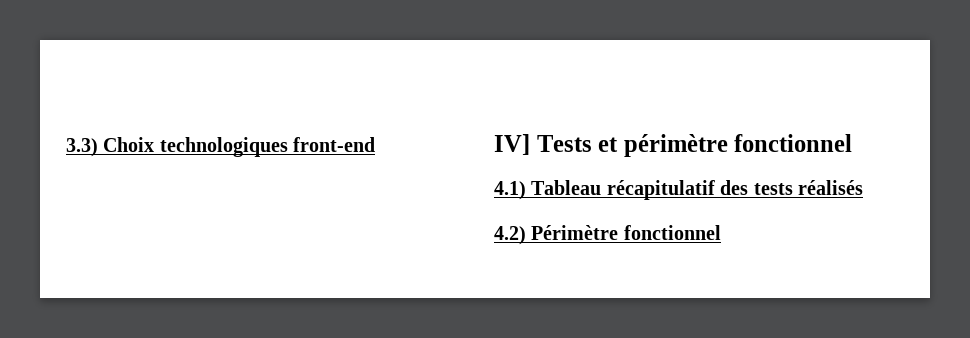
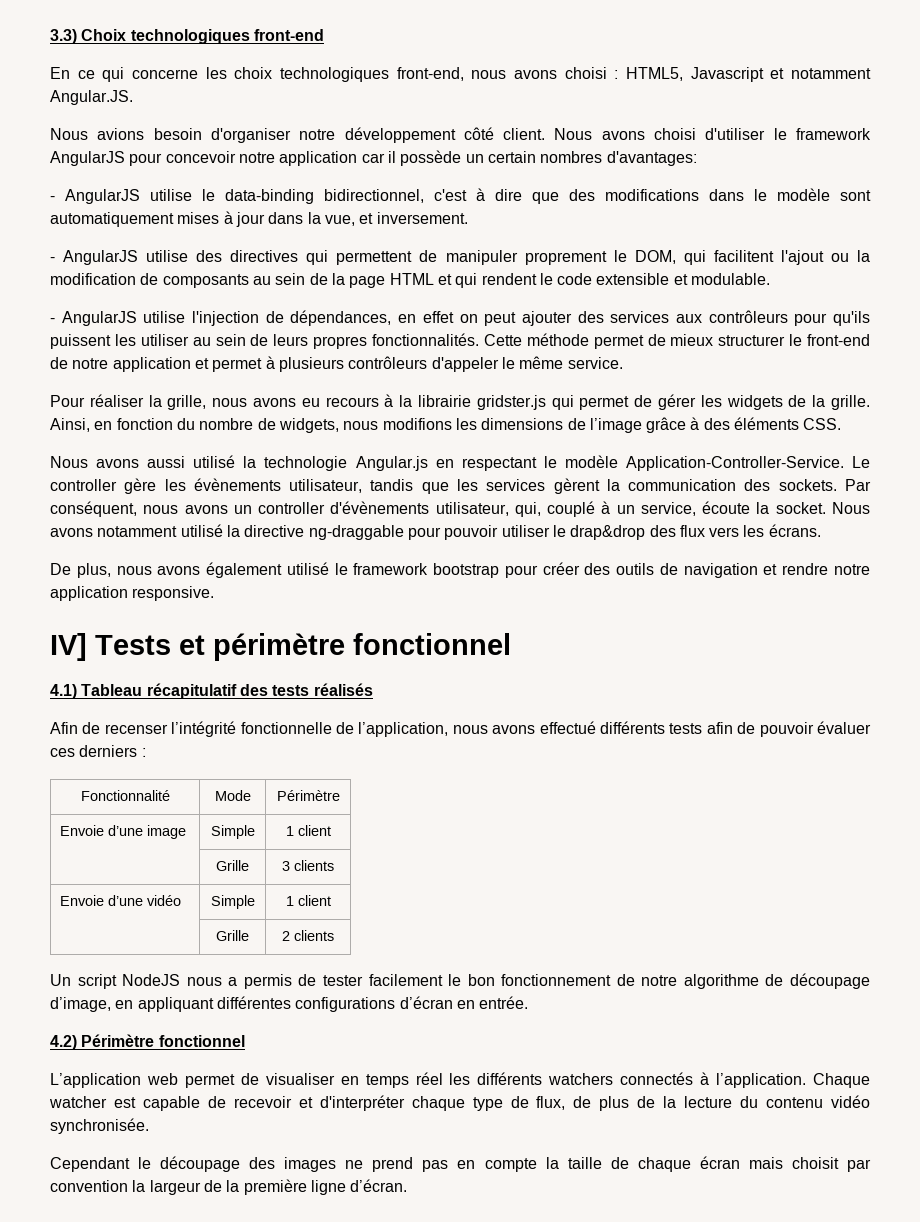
(376, 144) none -> [50,67,871,82] [50,90,133,105] [50,127,871,143] [50,150,697,166] [50,188,871,204] [50,211,468,227] [50,250,870,265] [50,273,771,288] [50,310,870,326] [50,333,870,349] [50,356,623,372] [50,394,870,410] [50,417,842,433] [50,455,871,471] [50,478,872,494] [50,501,870,517] [50,524,821,540] [50,562,870,578] [50,586,215,601] // En ce qui concerne les choix technologiques front-end, nous avons choisi : HTML5, Javascript et notamment Angular.JS. // Nous avions besoin d'organiser notre développement côté client. Nous avons choisi d'utiliser le framework AngularJS pour concevoir notre application car il possède un certain nombres d'avantages: // - AngularJS utilise le data-binding bidirectionnel, c'est à dire que des modifications dans le modèle sont automatiquement mises à jour dans la vue, et inversement. // - AngularJS utilise des directives qui permettent de manipuler proprement le DOM, qui facilitent l'ajout ou la modification de composants au sein de la page HTML et qui rendent le code extensible et modulable. // - AngularJS utilise l'injection de dépendances, en effet on peut ajouter des services aux contrôleurs pour qu'ils puissent les utiliser au sein de leurs propres fonctionnalités. Cette méthode permet de mieux structurer le front-end de notre application et permet à plusieurs contrôleurs d'appeler le même service. // Pour réaliser la grille, nous avons eu recours à la librairie gridster.js qui permet de gérer les widgets de la grille. Ainsi, en fonction du nombre de widgets, nous modifions les dimensions de l’image grâce à des éléments CSS. // Nous avons aussi utilisé la technologie Angular.js en respectant le modèle Application-Controller-Service. Le controller gère les évènements utilisateur, tandis que les services gèrent la communication des sockets. Par conséquent, nous avons un controller d'évènements utilisateur, qui, couplé à un service, écoute la socket. Nous avons notamment utilisé la directive ng-draggable pour pouvoir utiliser le drap&drop des flux vers les écrans. // De plus, nous avons également utilisé le framework bootstrap pour créer des outils de navigation et rendre notre application responsive.
[494,225,721,245] 4.2) Périmètre fonctionnel -> [50,721,871,737] [50,745,146,757] [80,790,170,801] [214,790,251,801] [276,790,340,801] [60,825,187,839] [210,825,255,839] [285,825,331,836] [216,860,249,871] [282,860,334,871] [60,895,182,906] [210,895,255,909] [285,895,331,906] [216,930,249,941] [282,930,334,941] [50,973,870,989] [50,996,529,1012] [50,1034,245,1050] [50,1072,871,1088] [49,1095,871,1111] [50,1118,149,1134] [50,1156,871,1172] [50,1179,408,1195] Afin de recenser l’intégrité fonctionnelle de l’application, nous avons effectué différents tests afin de pouvoir évaluer ces derniers : // Fonctionnalité | Mode | Périmètre // Envoie d’une image | Simple | 1 client // | Grille | 3 clients // Envoie d’une vidéo | Simple | 1 client // | Grille | 2 clients // Un script NodeJS nous a permis de tester facilement le bon fonctionnement de notre algorithme de découpage d’image, en appliquant différentes configurations d’écran en entrée. // 4.2) Périmètre fonctionnel // L’application web permet de visualiser en temps réel les différents watchers connectés à l’application. Chaque watcher est capable de recevoir et d'interpréter chaque type de flux, de plus de la lecture du contenu vidéo synchronisée. // Cependant le découpage des images ne prend pas en compte la taille de chaque écran mais choisit par convention la largeur de la première ligne d’écran.

